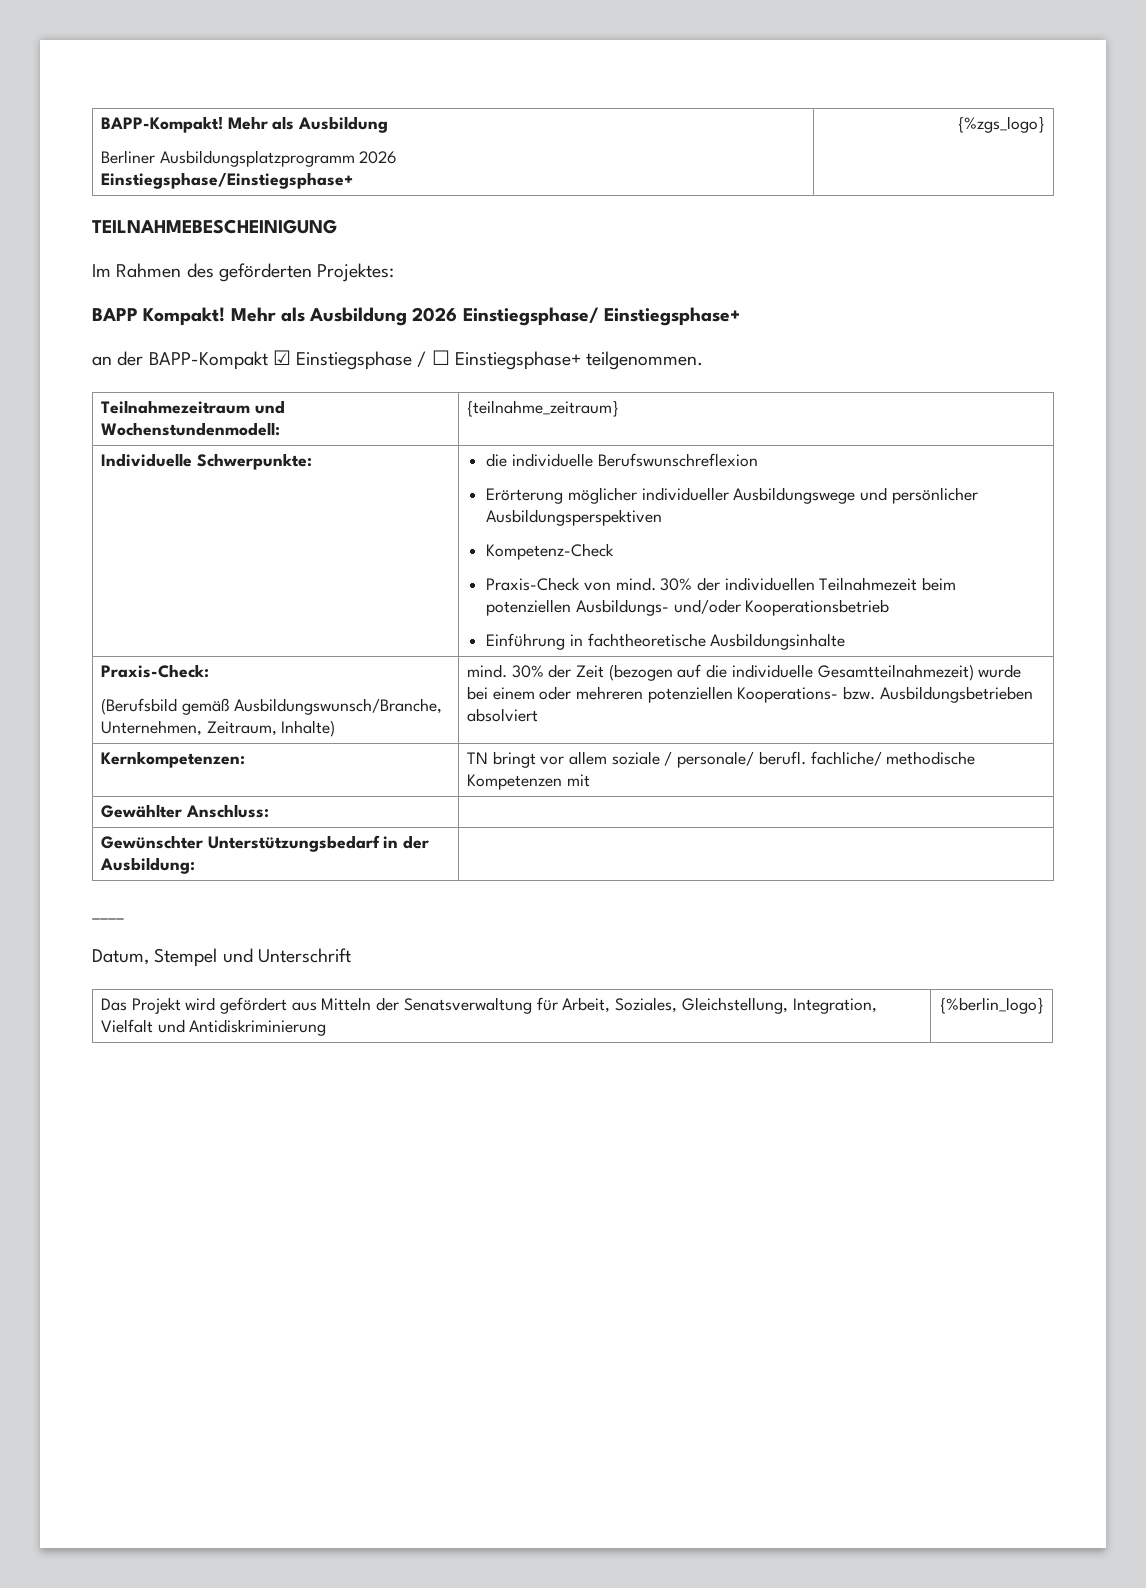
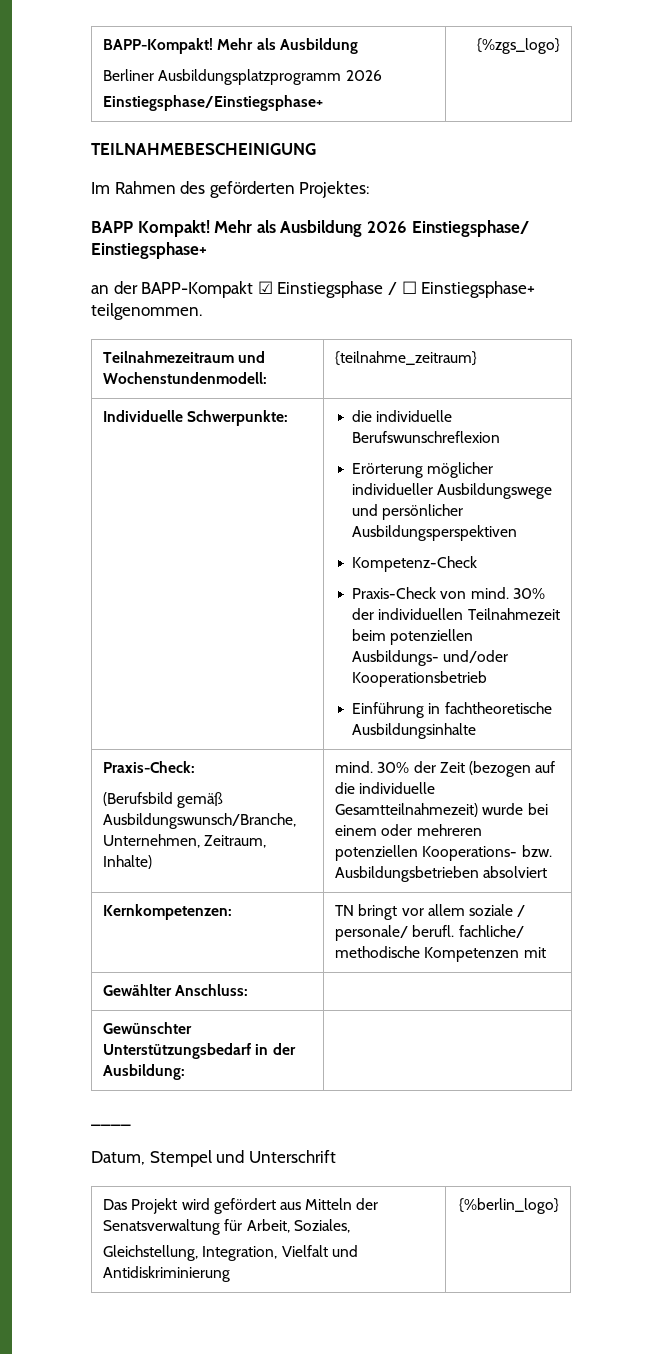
(678, 1005) none -> (350, 1226) //

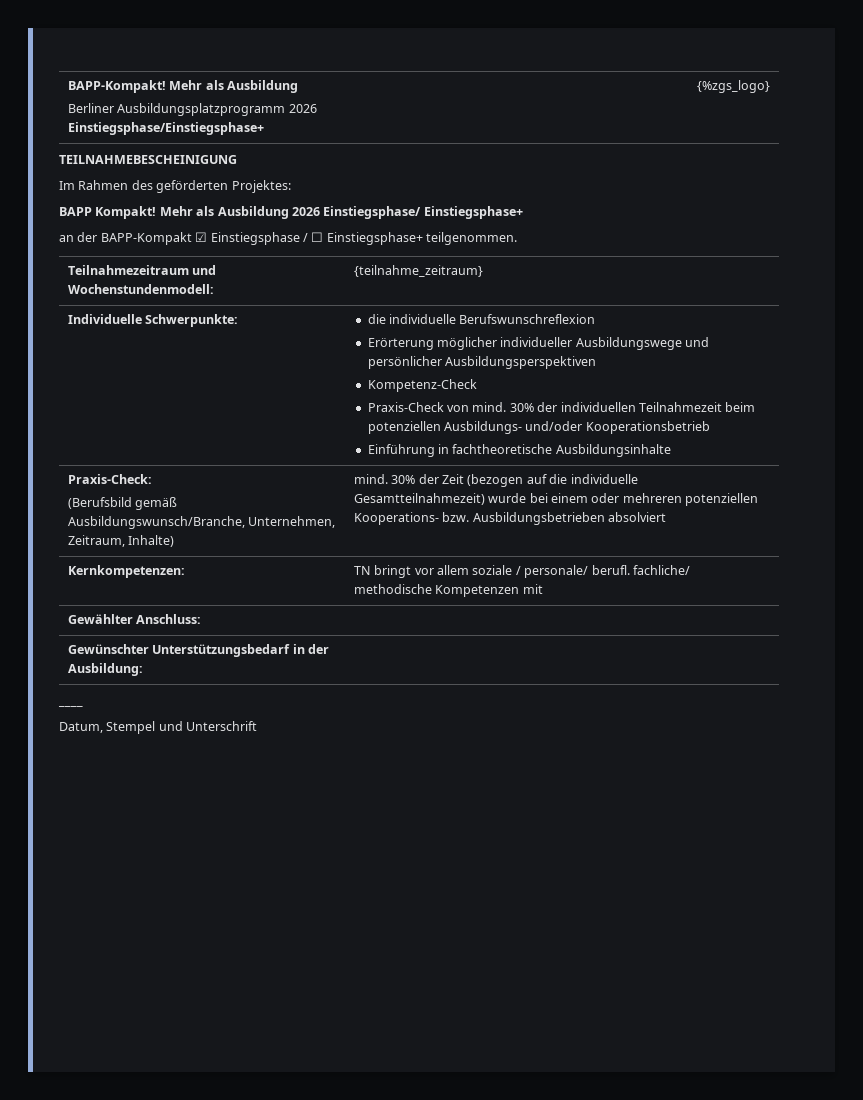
[103,1198,379,1214] [103,1219,350,1235] [103,1245,358,1261] [103,1266,231,1282] [458,1198,559,1214] // Das Projekt wird gefördert aus Mitteln der Senatsverwaltung für Arbeit, Soziales, // Gleichstellung, Integration, Vielfalt und Antidiskriminierung | {%berlin_logo} -> (258, 726) none

